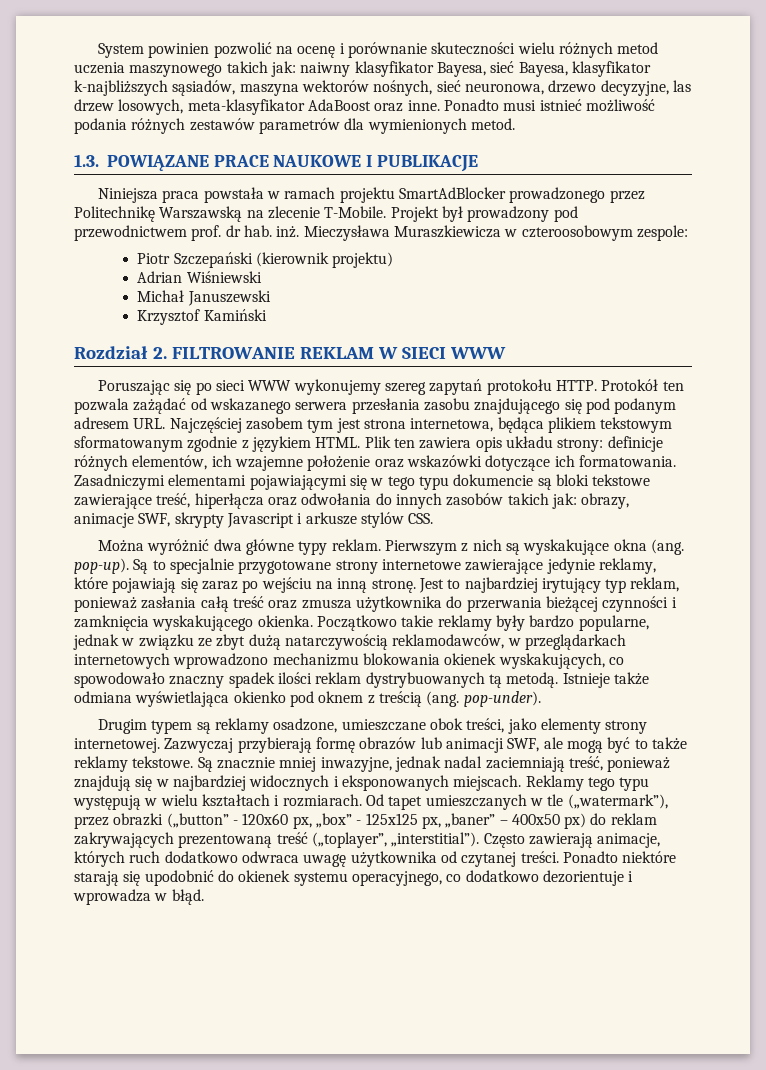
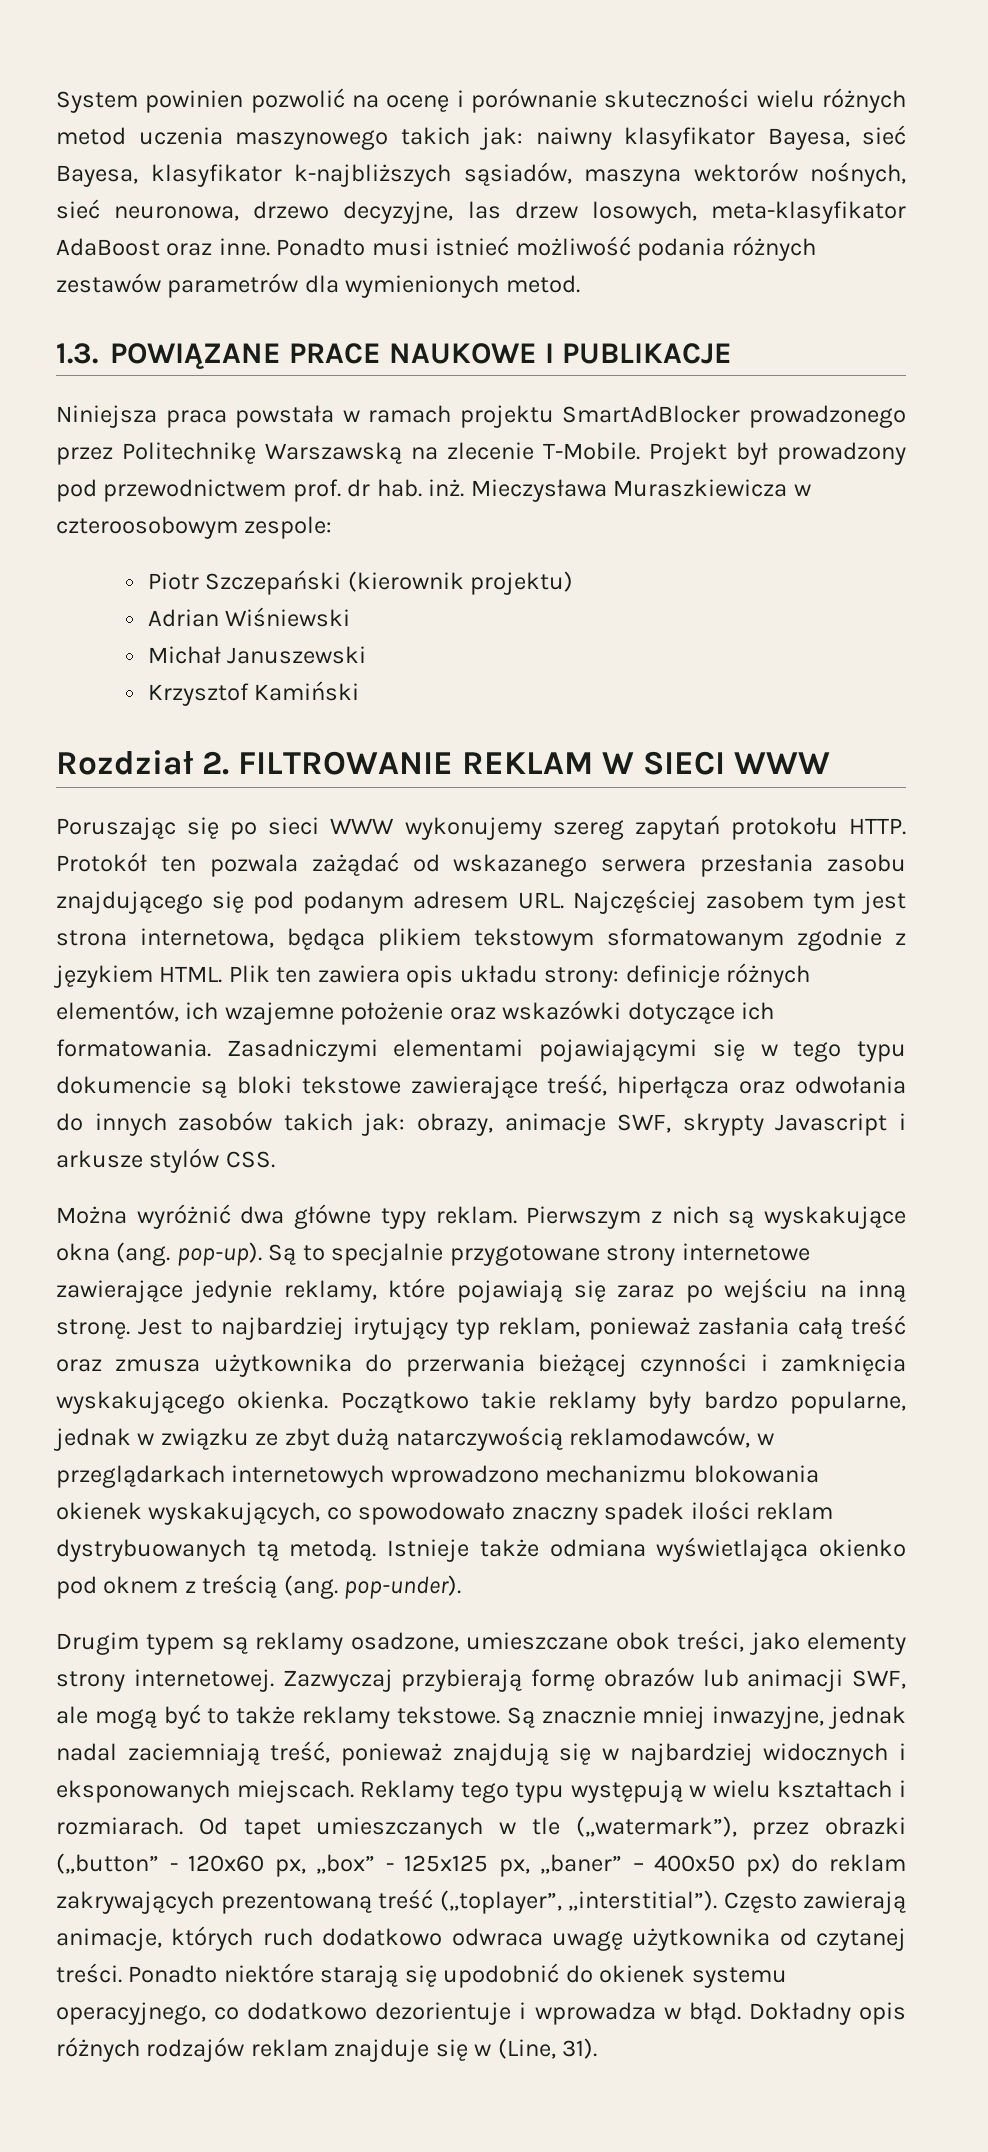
(204, 897) none -> [748,2002,906,2025] [56,2037,598,2062] Dokładny opis różnych rodzajów reklam znajduje się w (Line, 31).

